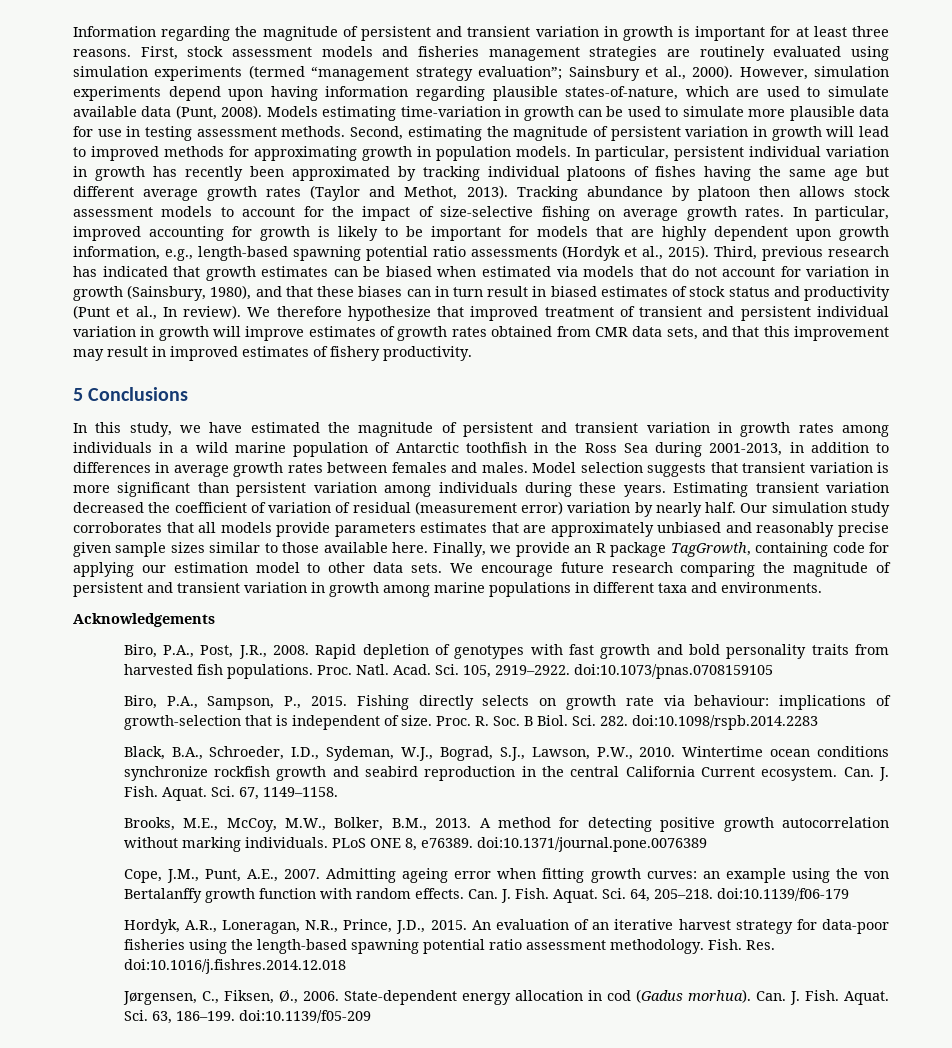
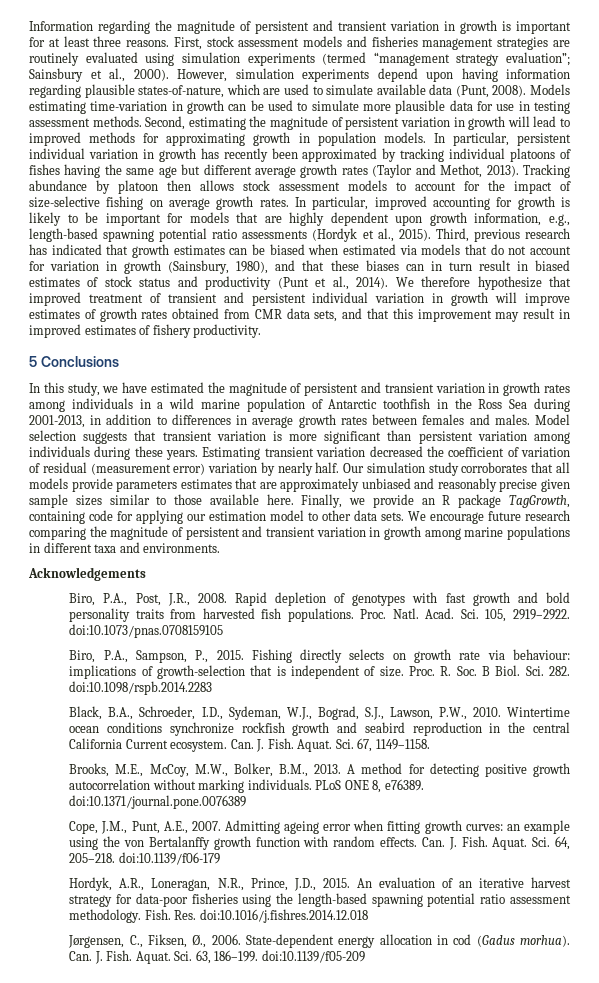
[162,305,242,319] In review). -> [356,277,389,289] 2014).

